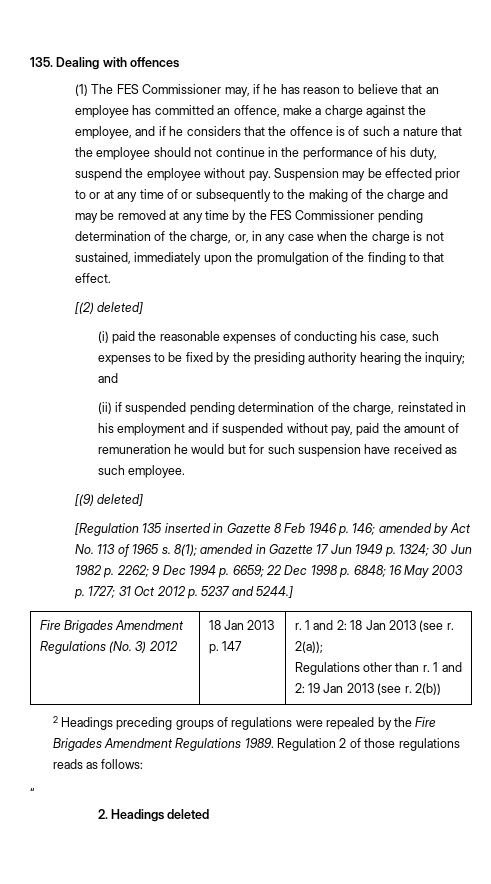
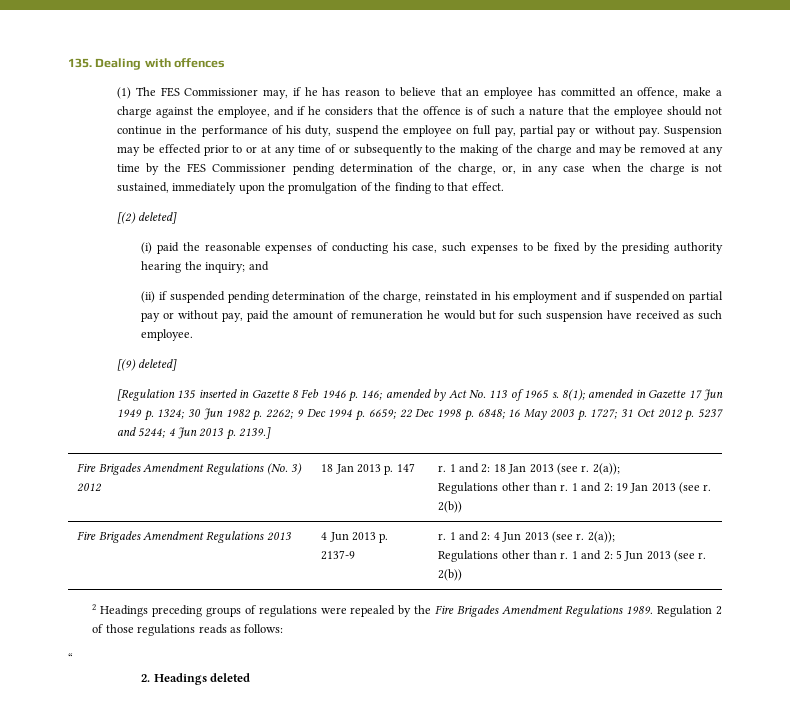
(201, 174) none -> [456,125,591,137] on full pay, partial pay or
(284, 429) none -> [672,291,724,303] [141,312,175,322] on partial pay or
[256,586,294,598] 5244.] -> [138,427,272,440] 5244; 4 Jun 2013 p. 2139.]
(441, 689) none -> [77,531,291,543] [321,532,389,543] [321,550,356,560] [438,531,615,543] [438,550,707,562] [438,569,463,581] // Fire Brigades Amendment Regulations 2013 | 4 Jun 2013 p. 2137-9 | r. 1 and 2: 4 Jun 2013 (see r. 2(a)); // Regulations other than r. 1 and 2: 5 Jun 2013 (see r. 2(b))

